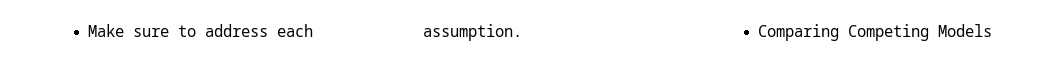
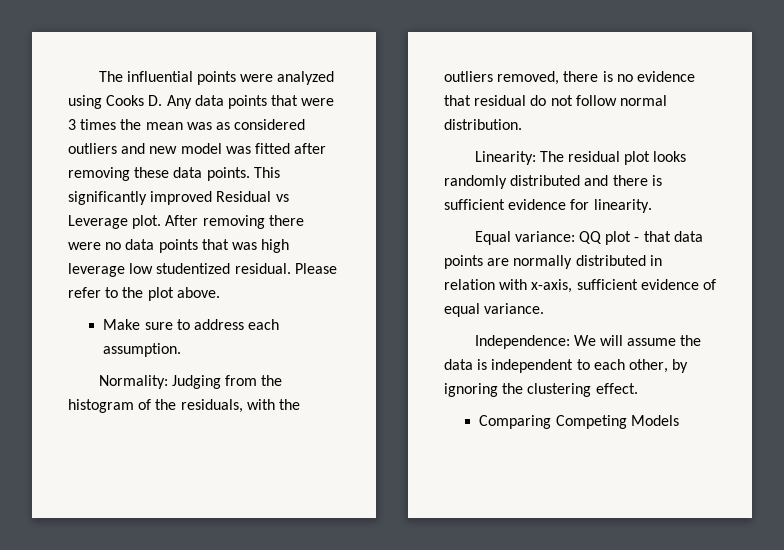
(88, 30) none -> [98,71,335,85] [68,95,335,109] [68,119,306,130] [68,143,327,154] [68,167,280,181] [68,191,289,205] [68,215,304,229] [68,239,290,253] [68,263,337,277] [68,287,220,301] The influential points were analyzed using Cooks D. Any data points that were 3 times the mean was as considered outliers and new model was fitted after removing these data points. This significantly improved Residual vs Leverage plot. After removing there were no data points that was high leverage low studentized residual. Please refer to the plot above. //
(523, 32) none -> [98,375,283,389] [68,399,300,413] [444,71,695,85] [444,95,667,106] [444,119,522,130] [474,151,687,165] [444,175,662,189] [444,199,652,213] [474,231,703,245] [444,255,662,269] [444,279,716,293] [444,303,545,317] [474,335,702,349] [444,359,689,373] [444,383,638,397] // Normality: Judging from the histogram of the residuals, with the outliers removed, there is no evidence that residual do not follow normal distribution. // Linearity: The residual plot looks randomly distributed and there is sufficient evidence for linearity. // Equal variance: QQ plot - that data points are normally distributed in relation with x-axis, sufficient evidence of equal variance. // Independence: We will assume the data is independent to each other, by ignoring the clustering effect.

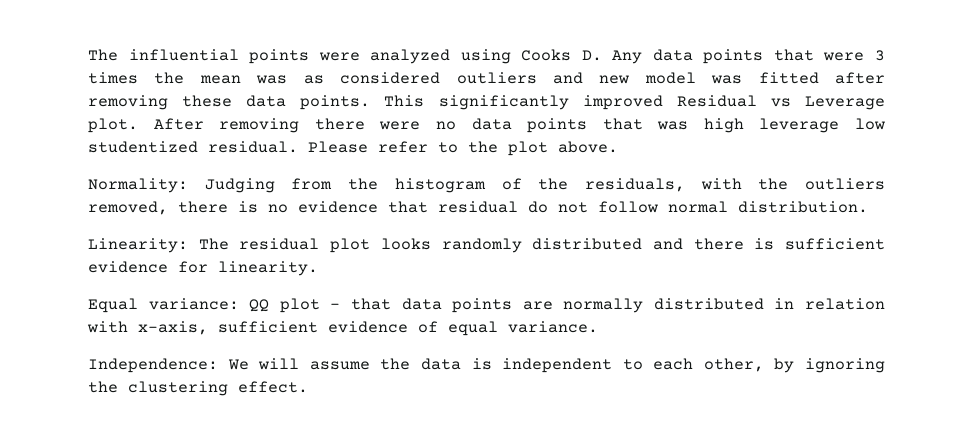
[103,319,280,330] [103,343,182,357] // Make sure to address each assumption. -> (618, 147) none
[479,415,679,429] // Comparing Competing Models -> (308, 387) none

